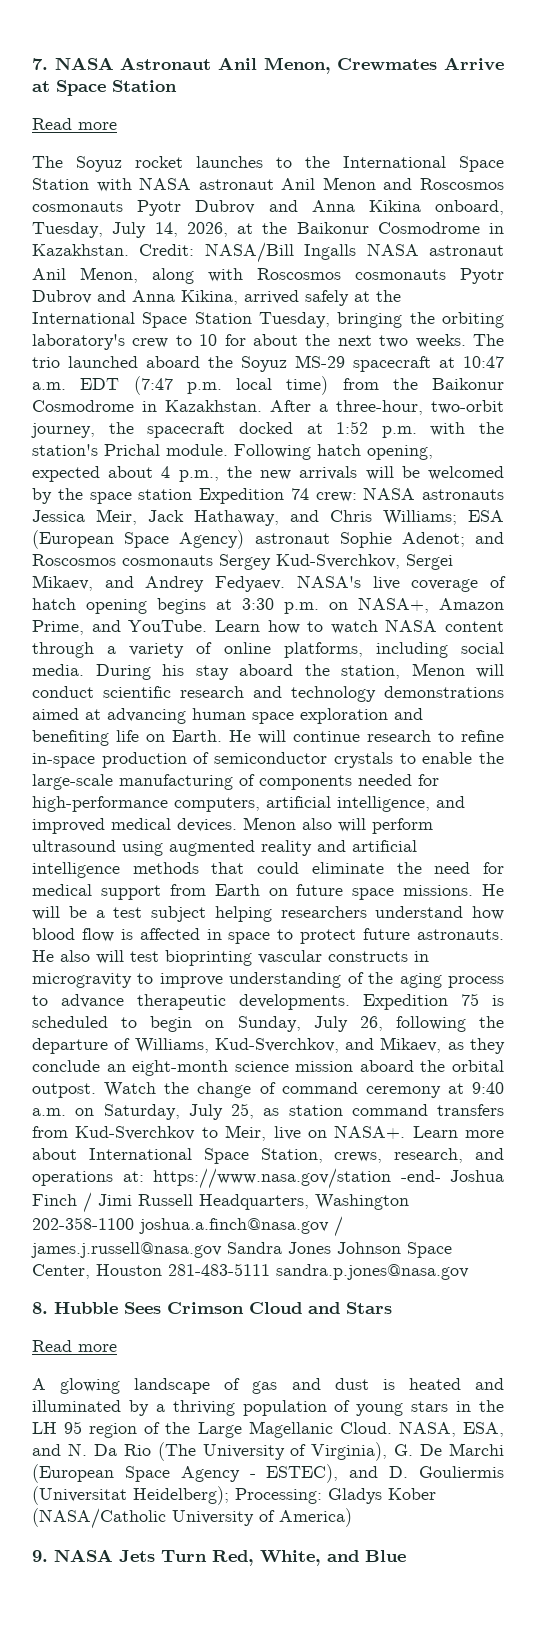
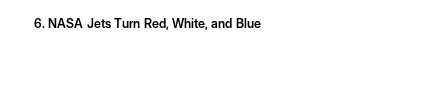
[32,57,504,74] [32,80,177,96] [32,118,117,130] [32,156,504,172] [32,177,504,192] [32,200,505,216] [32,222,504,238] [32,242,504,263] [32,267,504,284] [32,290,401,306] [32,312,504,328] [32,334,504,350] [32,355,504,372] [32,376,504,395] [32,400,504,415] [31,421,504,438] [32,444,433,460] [32,466,505,482] [32,487,504,504] [32,509,504,526] [32,530,505,549] [32,554,453,570] [32,575,507,592] [32,597,504,614] [32,619,504,635] [32,642,504,658] [32,663,504,680] [32,686,504,702] [32,708,423,724] [32,730,504,746] [32,752,505,768] [32,774,439,790] [32,796,465,812] [32,817,433,834] [32,840,417,856] [32,862,505,878] [32,884,504,900] [32,906,504,922] [32,928,505,944] [32,950,429,966] [32,972,505,988] [32,993,504,1010] [32,1016,504,1032] [32,1037,505,1054] [32,1060,504,1076] [32,1082,504,1098] [32,1103,504,1120] [32,1125,504,1141] [32,1148,504,1164] [32,1168,504,1189] [32,1192,409,1213] [32,1216,343,1237] [31,1242,452,1258] [32,1263,469,1280] [32,1302,392,1314] [32,1340,117,1352] [32,1378,504,1394] [32,1400,505,1416] [32,1421,504,1438] [32,1442,504,1461] [32,1464,504,1483] [32,1486,436,1505] [32,1508,352,1529] [32,1550,48,1562] 7. NASA Astronaut Anil Menon, Crewmates Arrive at Space Station // Read more // The Soyuz rocket launches to the International Space Station with NASA astronaut Anil Menon and Roscosmos cosmonauts Pyotr Dubrov and Anna Kikina onboard, Tuesday, July 14, 2026, at the Baikonur Cosmodrome in Kazakhstan. Credit: NASA/Bill Ingalls NASA astronaut Anil Menon, along with Roscosmos cosmonauts Pyotr Dubrov and Anna Kikina, arrived safely at the International Space Station Tuesday, bringing the orbiting laboratory's crew to 10 for about the next two weeks. The trio launched aboard the Soyuz MS-29 spacecraft at 10:47 a.m. EDT (7:47 p.m. local time) from the Baikonur Cosmodrome in Kazakhstan. After a three-hour, two-orbit journey, the spacecraft docked at 1:52 p.m. with the station's Prichal module. Following hatch opening, expected about 4 p.m., the new arrivals will be welcomed by the space station Expedition 74 crew: NASA astronauts Jessica Meir, Jack Hathaway, and Chris Williams; ESA (European Space Agency) astronaut Sophie Adenot; and Roscosmos cosmonauts Sergey Kud-Sverchkov, Sergei Mikaev, and Andrey Fedyaev. NASA's live coverage of hatch opening begins at 3:30 p.m. on NASA+, Amazon Prime, and YouTube. Learn how to watch NASA content through a variety of online platforms, including social media. During his stay aboard the station, Menon will conduct scientific research and technology demonstrations aimed at advancing human space exploration and benefiting life on Earth. He will continue research to refine in-space production of semiconductor crystals to enable the large-scale manufacturing of components needed for high-performance computers, artificial intelligence, and improved medical devices. Menon also will perform ultrasound using augmented reality and artificial intelligence methods that could eliminate the need for medical support from Earth on future space missions. He will be a test subject helping researchers understand how blood flow is affected in space to protect future astronauts. He also will test bioprinting vascular constructs in microgravity to improve understanding of the aging process to advance therapeutic developments. Expedition 75 is scheduled to begin on Sunday, July 26, following the departure of Williams, Kud-Sverchkov, and Mikaev, as they conclude an eight-month science mission aboard the orbital outpost. Watch the change of command ceremony at 9:40 a.m. on Saturday, July 25, as station command transfers from Kud-Sverchkov to Meir, live on NASA+. Learn more about International Space Station, crews, research, and operations at: https://www.nasa.gov/station -end- Joshua Finch / Jimi Russell Headquarters, Washington 202-358-1100 joshua.a.finch@nasa.gov / james.j.russell@nasa.gov Sandra Jones Johnson Space Center, Houston 281-483-5111 sandra.p.jones@nasa.gov // 8. Hubble Sees Crimson Cloud and Stars // Read more // A glowing landscape of gas and dust is heated and illuminated by a thriving population of young stars in the LH 95 region of the Large Magellanic Cloud. NASA, ESA, and N. Da Rio (The University of Virginia), G. De Marchi (European Space Agency - ESTEC), and D. Gouliermis (Universitat Heidelberg); Processing: Gladys Kober (NASA/Catholic University of America) // 9. -> [34,18,45,28] 6.

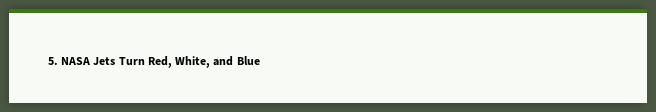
[34,18,45,28] 6. -> [48,57,58,65] 5.

